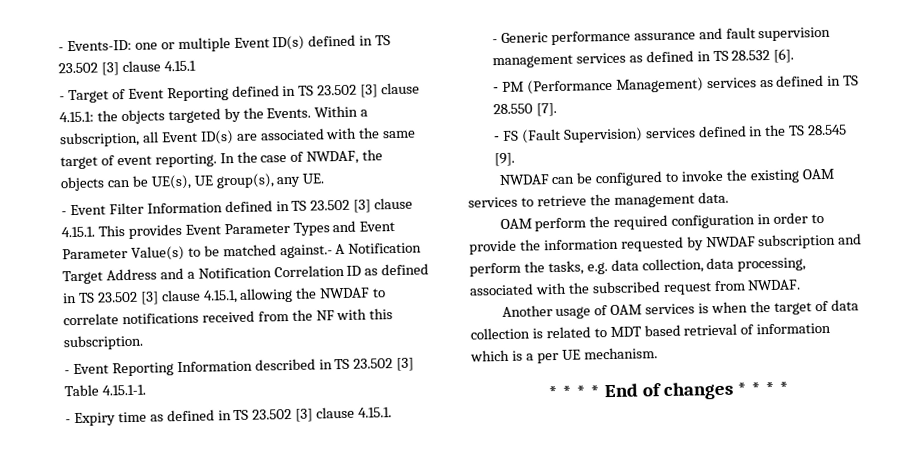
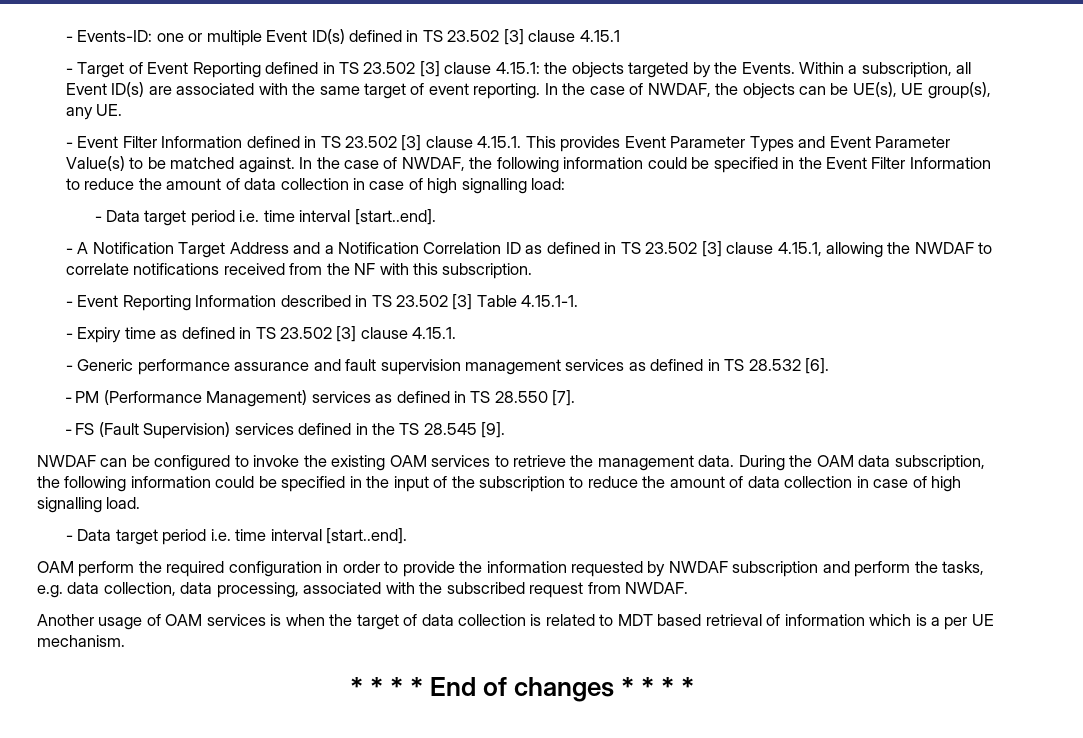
[279,244,333,259] against.- -> [238,157,991,173] [65,178,566,194] [94,209,436,226] [65,248,73,254] against. In the case of NWDAF, the following information could be specified in the Event Filter Information to reduce the amount of data collection in case of high signalling load: // - Data target period i.e. time interval [start..end]. // -
(729, 197) none -> [738,455,985,471] [37,476,962,492] [37,497,141,513] [65,528,407,545] During the OAM data subscription, the following information could be specified in the input of the subscription to reduce the amount of data collection in case of high signalling load. // - Data target period i.e. time interval [start..end].

